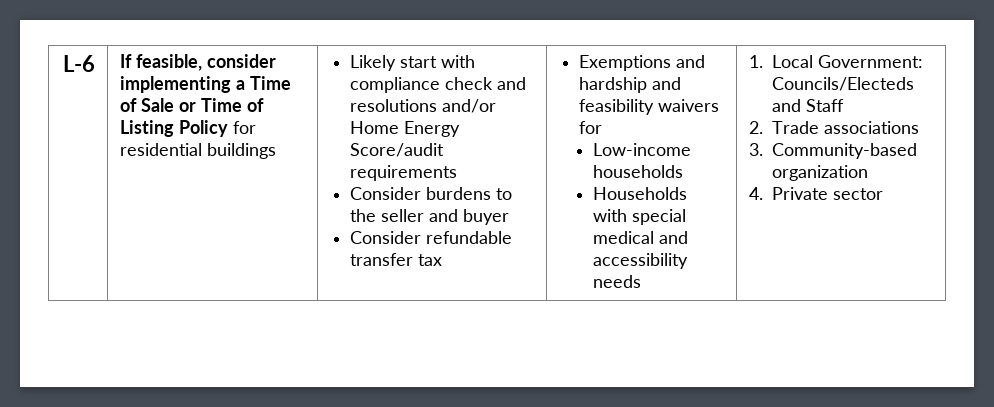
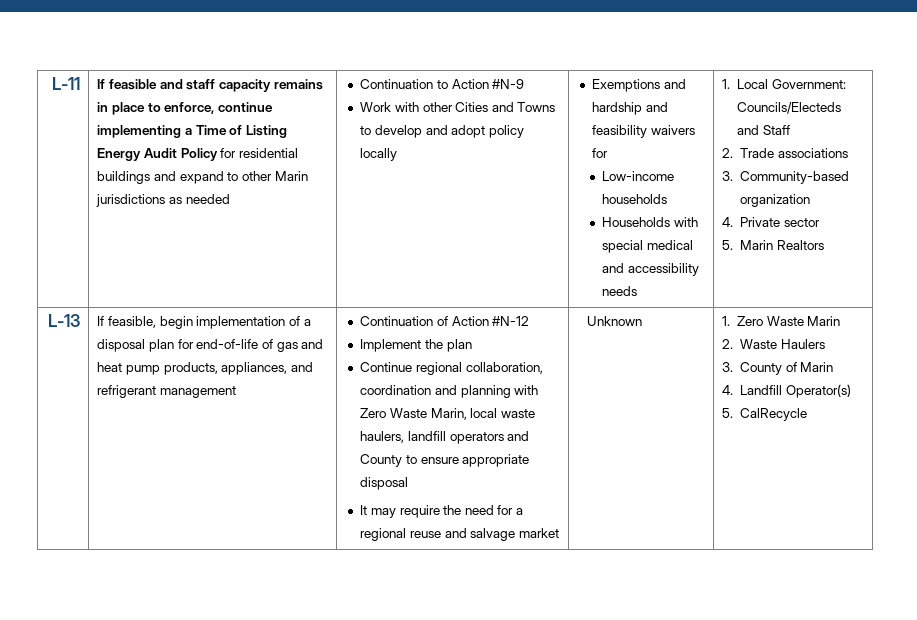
[62,55,95,72] [120,54,277,71] [120,76,292,93] [120,98,265,112] [120,120,257,137] [120,143,277,159] [349,55,475,71] [349,77,526,93] [349,99,496,113] [349,121,460,137] [349,143,444,157] [349,165,457,181] [349,187,512,200] [349,209,509,225] [349,231,512,244] [349,253,442,266] L-6 | If feasible, consider implementing a Time of Sale or Time of Listing Policy for residential buildings | Likely start with compliance check and resolutions and/or Home Energy Score/audit requirements // Consider burdens to the seller and buyer // Consider refundable transfer tax -> [51,77,80,90] [97,79,323,92] [97,102,273,115] [97,125,287,138] [97,148,298,161] [97,171,308,184] [96,194,230,207] [360,79,525,89] [360,102,556,112] [360,125,524,138] [360,148,398,161] L-11 | If feasible and staff capacity remains in place to enforce, continue implementing a Time of Listing Energy Audit Policy for residential buildings and expand to other Marin jurisdictions as needed | Continuation to Action #N-9 // Work with other Cities and Towns to develop and adopt policy locally
(884, 194) none -> [722,240,824,250] [47,314,80,327] [97,316,311,329] [97,339,324,352] [97,362,313,375] [97,385,237,398] [360,316,530,326] [360,339,472,352] [360,362,543,375] [360,385,539,398] [360,408,535,420] [360,431,530,444] [360,454,530,467] [360,477,409,490] [360,505,524,518] [360,528,559,541] [587,316,643,326] [722,316,841,326] [722,339,825,349] [722,362,834,375] [722,384,851,398] [722,408,808,421] // 5. Marin Realtors // L-13 | If feasible, begin implementation of a disposal plan for end-of-life of gas and heat pump products, appliances, and refrigerant management | Continuation of Action #N-12 // Implement the plan // Continue regional collaboration, coordination and planning with Zero Waste Marin, local waste haulers, landfill operators and County to ensure appropriate disposal // It may require the need for a regional reuse and salvage market | Unknown | 1. Zero Waste Marin // 2. Waste Haulers // 3. County of Marin // 4. Landfill Operator(s) // 5. CalRecycle

